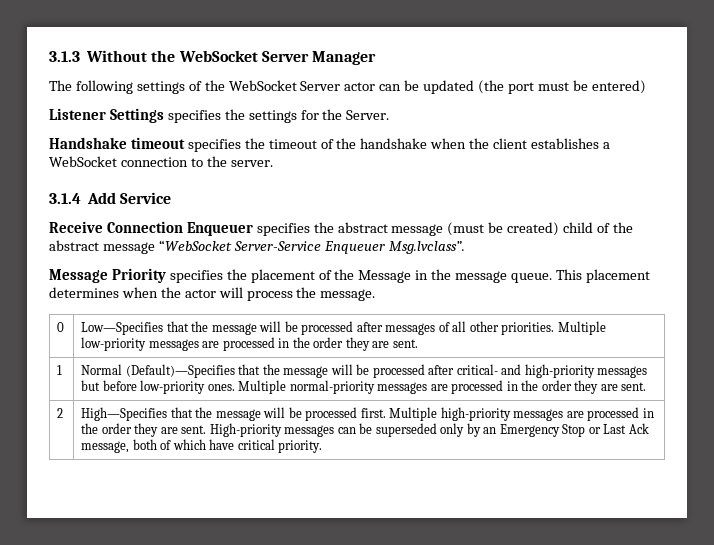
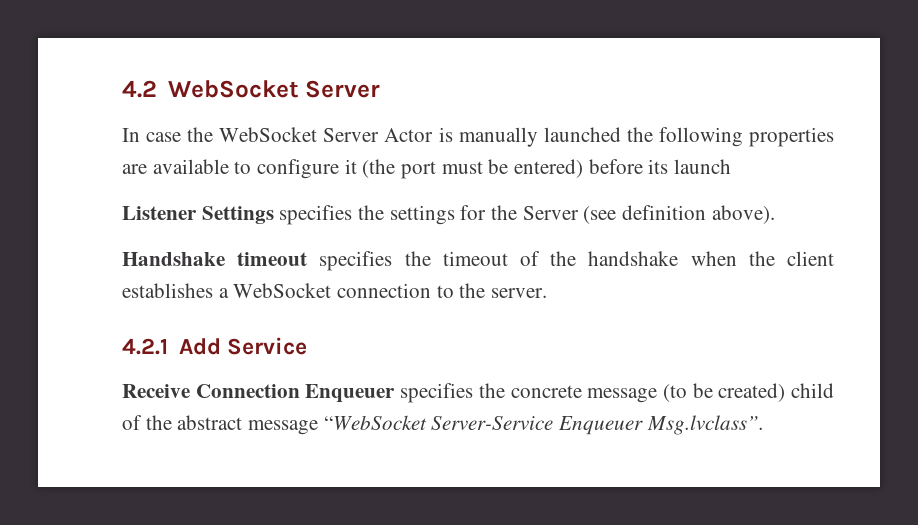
[49,50,376,65] [49,80,475,94] 3.1.3 Without the WebSocket Server Manager // The following settings of the WebSocket Server actor can be updated -> [122,80,381,98] [122,127,834,147] [122,159,357,179] 4.2 WebSocket Server // In case the WebSocket Server Actor is manually launched the following properties are available to configure it
(646, 87) none -> [588,159,732,174] before its launch
[346,110,390,120] Server. -> [522,205,775,224] Server (see definition above).
[49,193,81,204] 3.1.4 -> [122,338,168,355] 4.2.1
[337,222,485,236] abstract message (must -> [510,384,687,403] concrete message (to
[49,268,650,283] [49,287,376,301] [57,322,65,332] [81,321,606,335] [81,337,418,351] [57,365,63,375] [81,364,648,378] [81,380,647,394] [57,408,64,418] [81,407,654,421] [81,423,649,437] [81,439,323,453] // Message Priority specifies the placement of the Message in the message queue. This placement determines when the actor will process the message. // 0 | Low—Specifies that the message will be processed after messages of all other priorities. Multiple low-priority messages are processed in the order they are sent. // 1 | Normal (Default)—Specifies that the message will be processed after critical- and high-priority messages but before low-priority ones. Multiple normal-priority messages are processed in the order they are sent. // 2 | High—Specifies that the message will be processed first. Multiple high-priority messages are processed in the order they are sent. High-priority messages can be superseded only by an Emergency Stop or Last Ack message, both of which have critical priority. -> (764, 425) none

